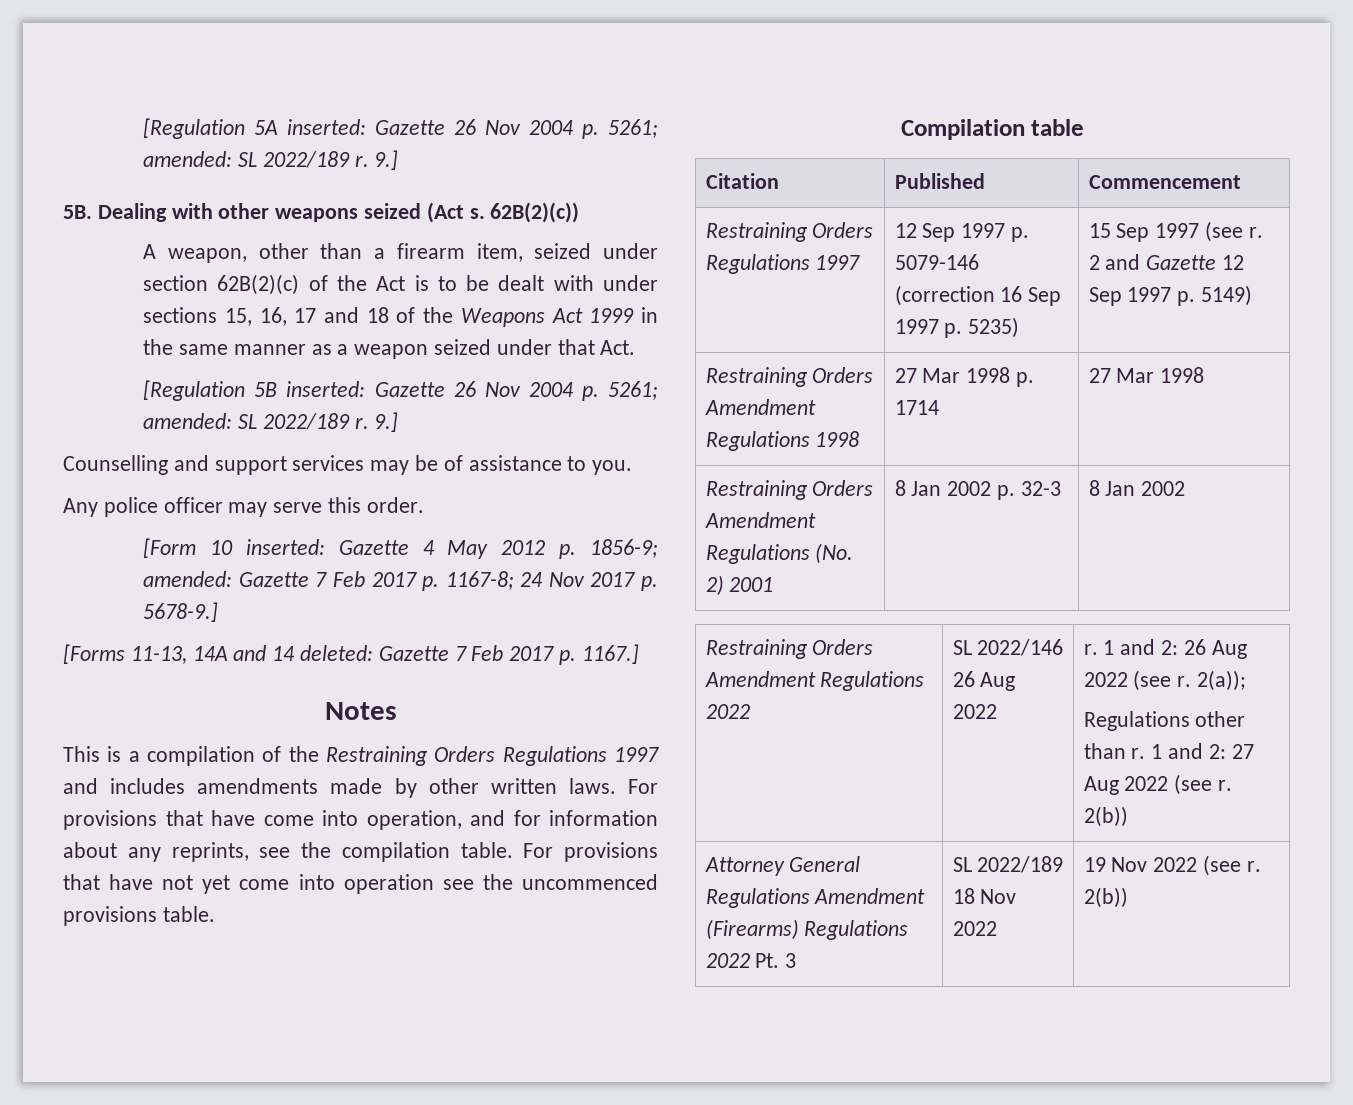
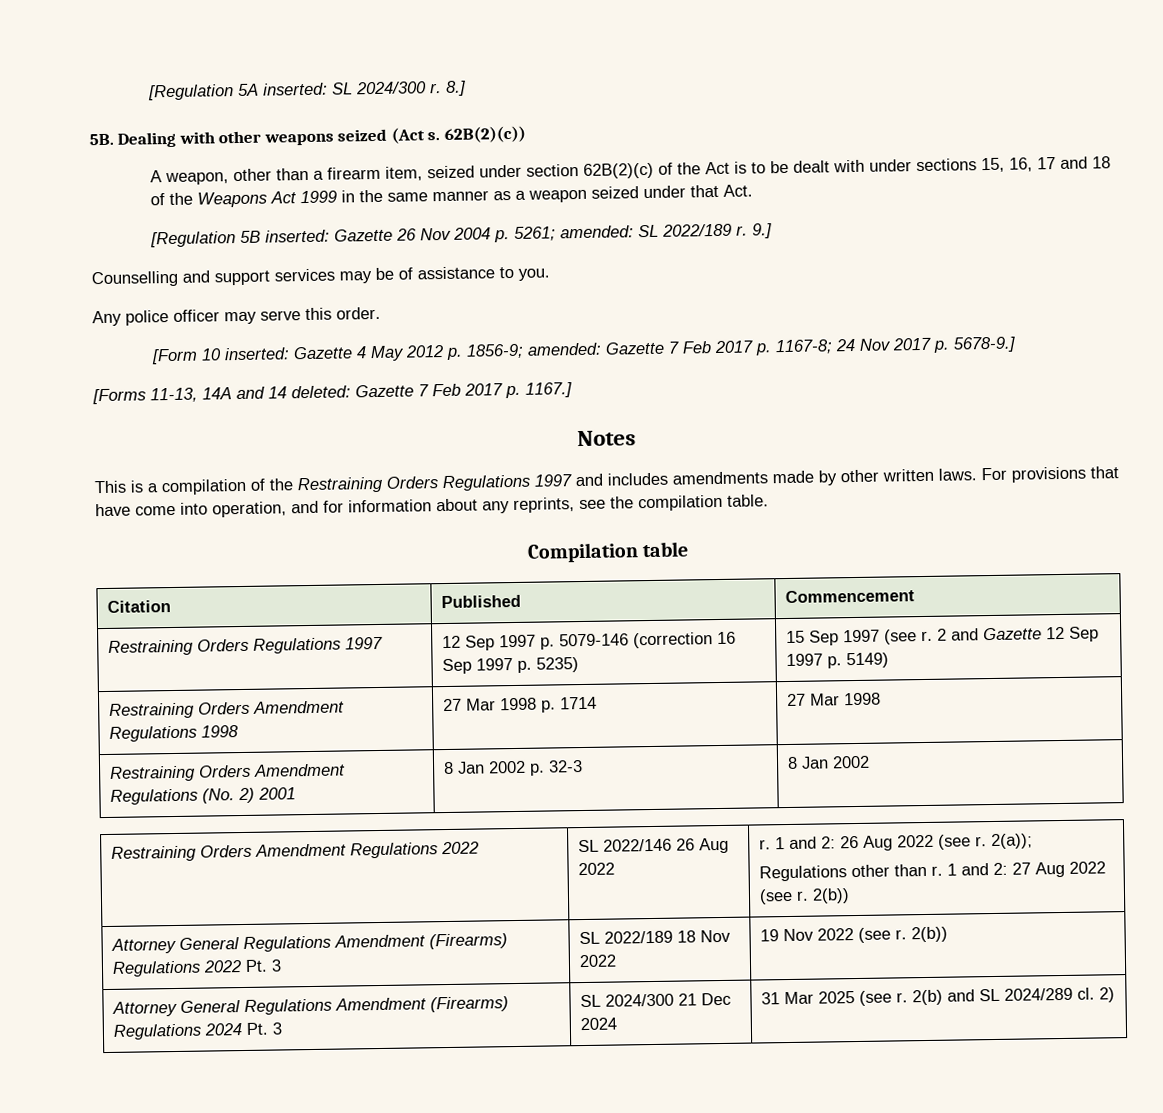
[375,119,658,139] [143,150,399,170] Gazette 26 Nov 2004 p. 5261; amended: SL 2022/189 r. 9.] -> [331,80,466,96] SL 2024/300 r. 8.]
[523,842,658,862] [63,874,658,894] [63,906,215,926] For provisions that have not yet come into operation see the uncommenced provisions table. -> (769, 500) none
(1128, 897) none -> [111,996,509,1017] [112,1022,282,1040] [579,992,731,1008] [579,1017,617,1031] [760,987,1115,1006] // Attorney General Regulations Amendment (Firearms) Regulations 2024 Pt. 3 | SL 2024/300 21 Dec 2024 | 31 Mar 2025 (see r. 2(b) and SL 2024/289 cl. 2)

